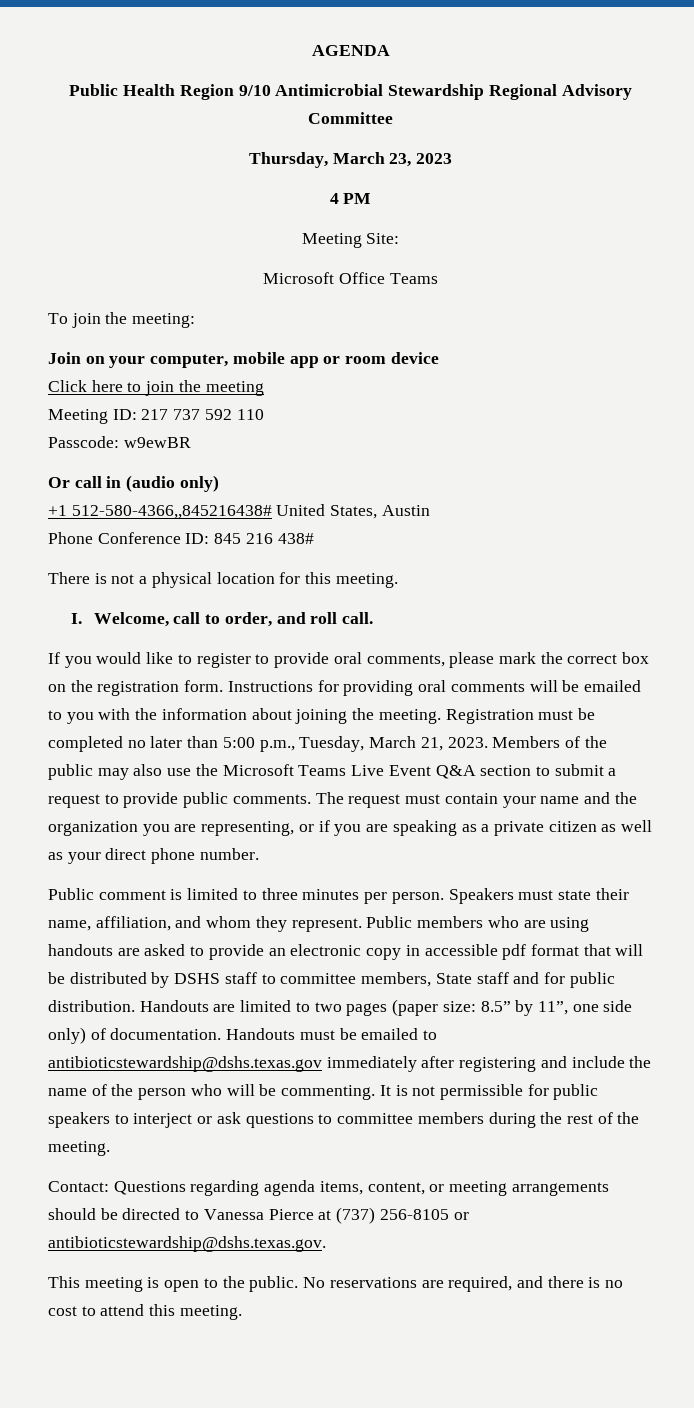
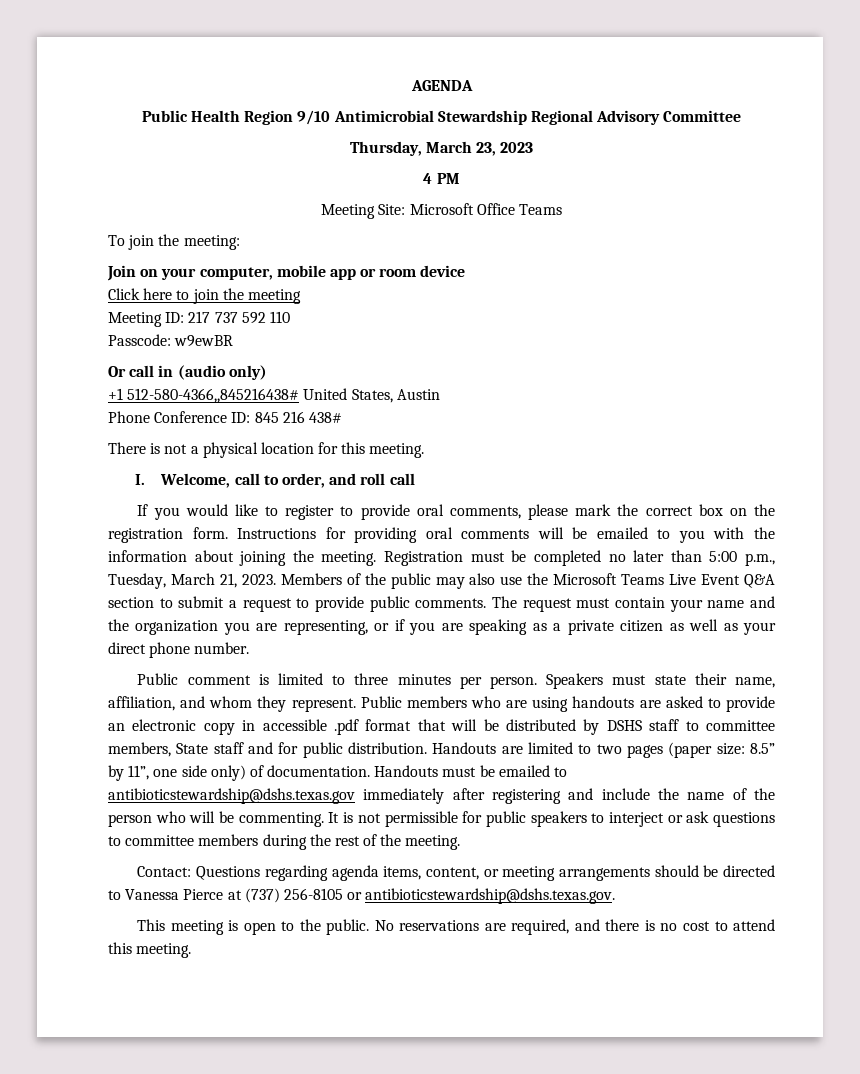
(400, 238) // -> (406, 209) none
[341,612,373,624] call. -> [389,473,415,485] call
[502,944,527,960] pdf -> [334,719,359,735] .pdf

